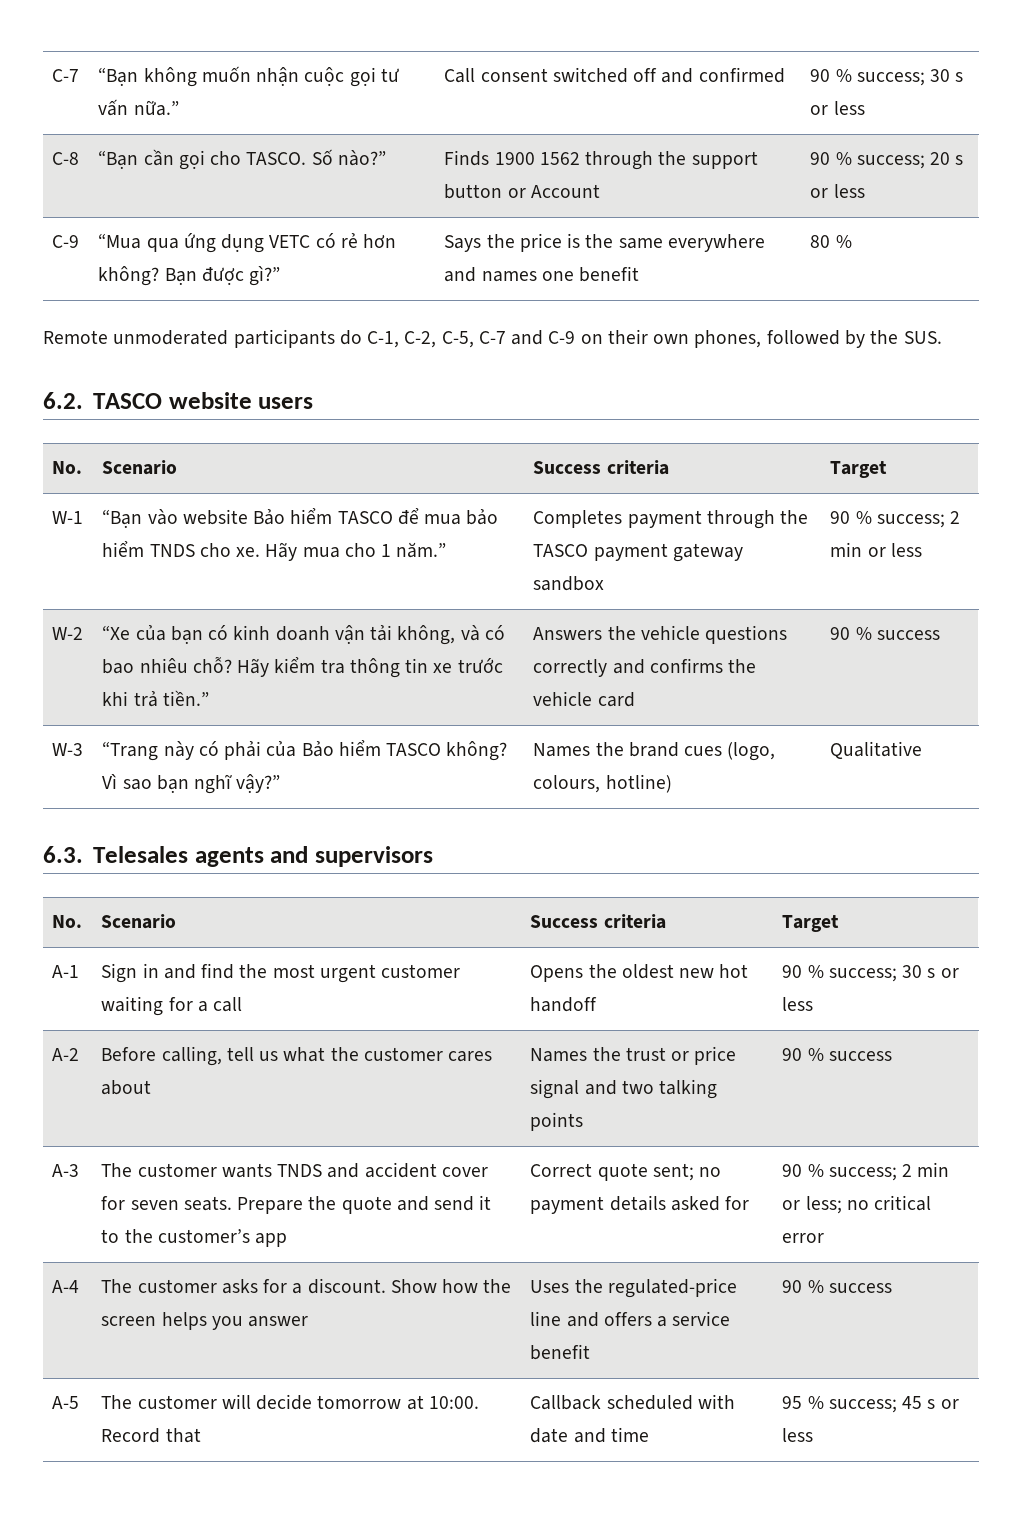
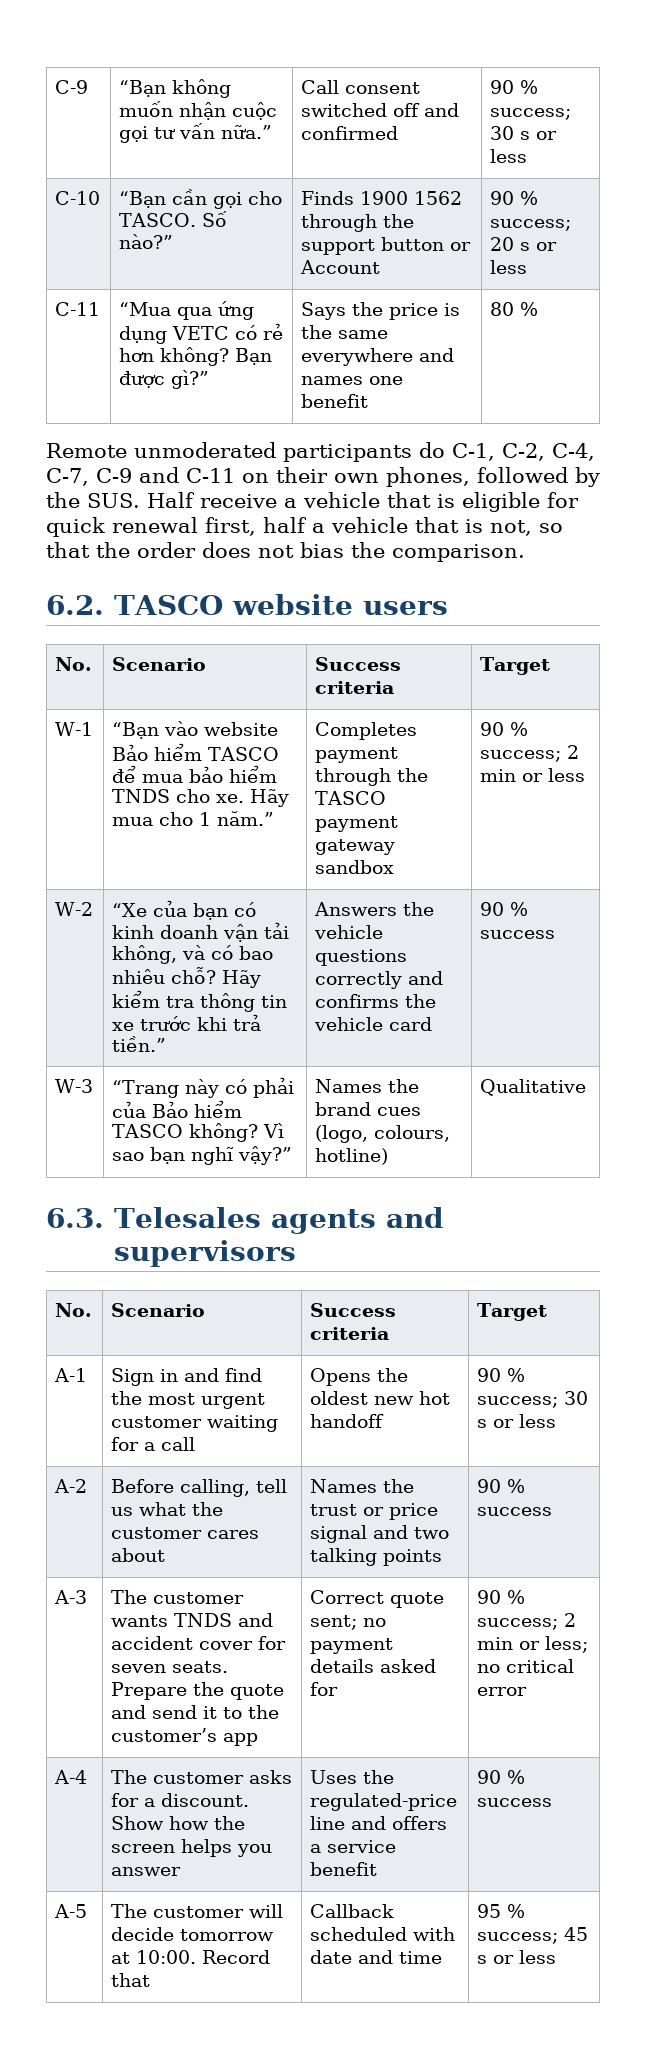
[52,69,80,82] C-7 -> [55,80,89,94] C-9
[52,152,80,165] C-8 -> [55,191,101,205] C-10
[52,235,80,248] C-9 -> [55,302,101,316] C-11
[441,330,576,348] C-5, C-7 and C-9 -> [552,443,595,461] [46,467,235,486] C-4, C-7, C-9 and C-11
(942, 337) none -> [146,492,579,512] [46,517,563,537] [46,542,525,562] Half receive a vehicle that is eligible for quick renewal first, half a vehicle that is not, so that the order does not bias the comparison.

